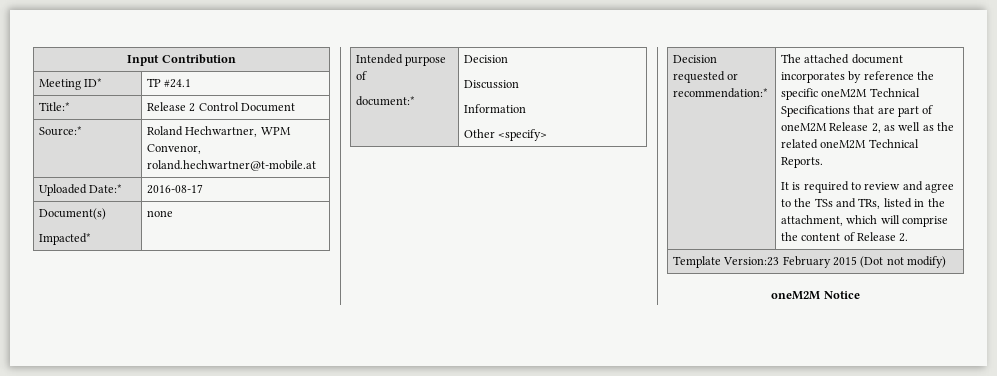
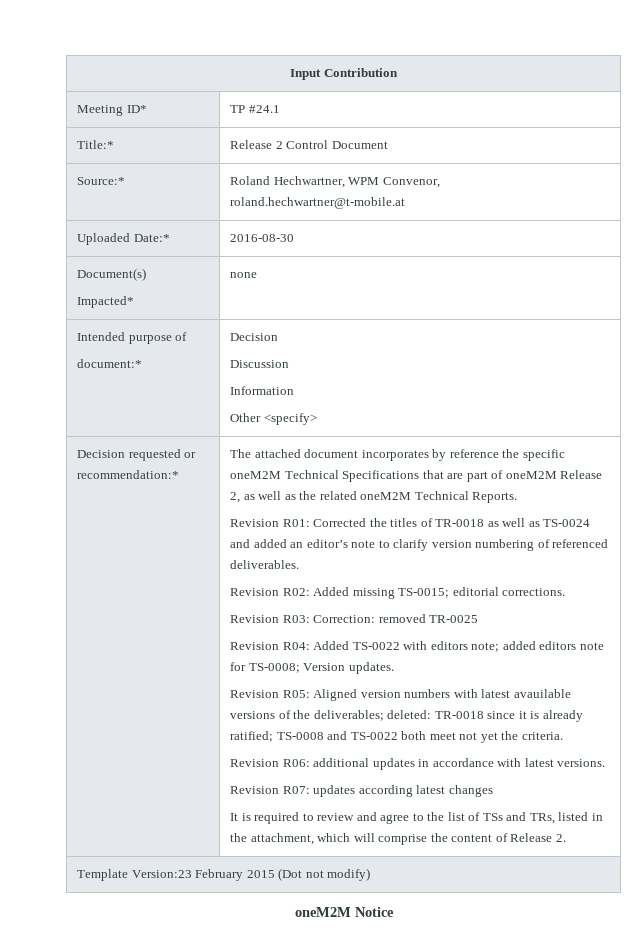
[146,184,203,194] 2016-08-17 -> [230,234,295,242] 2016-08-30
(823, 162) none -> [230,518,591,527] [230,539,609,551] [230,560,300,569] [230,587,566,599] [230,614,479,623] [230,641,604,652] [230,662,394,674] [230,689,571,701] [230,710,583,722] [230,731,563,743] [230,758,606,770] [230,785,493,797] // Revision R01: Corrected the titles of TR-0018 as well as TS-0024 and added an editor’s note to clarify version numbering of referenced deliverables. // Revision R02: Added missing TS-0015; editorial corrections. // Revision R03: Correction: removed TR-0025 // Revision R04: Added TS-0022 with editors note; added editors note for TS-0008; Version updates. // Revision R05: Aligned version numbers with latest avauilable versions of the deliverables; deleted: TR-0018 since it is already ratified; TS-0008 and TS-0022 both meet not yet the criteria. // Revision R06: additional updates in accordance with latest versions. // Revision R07: updates according latest changes
(812, 202) none -> [447,812,481,821] list of

